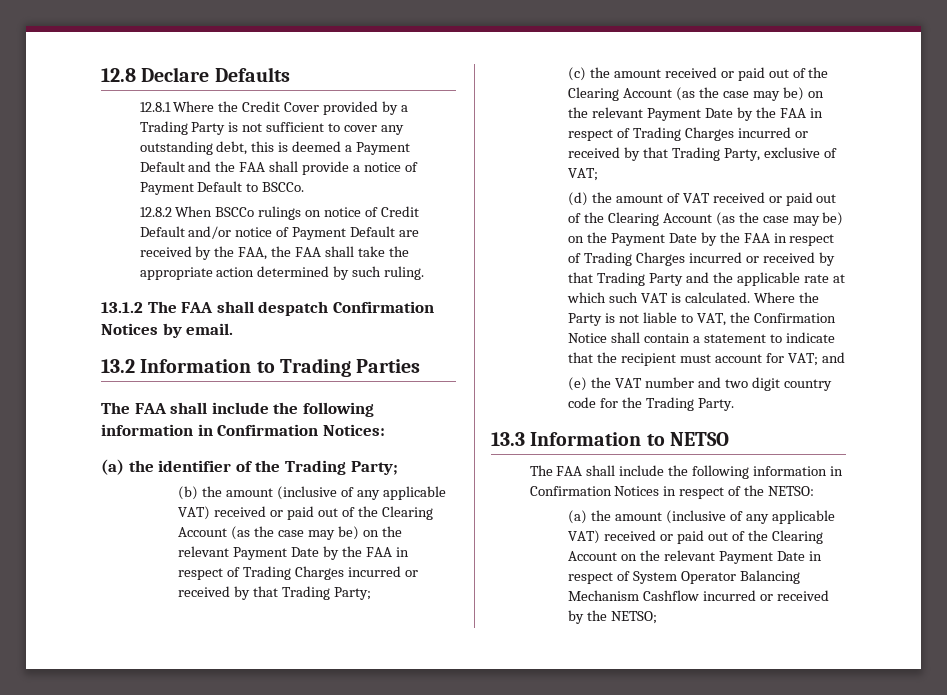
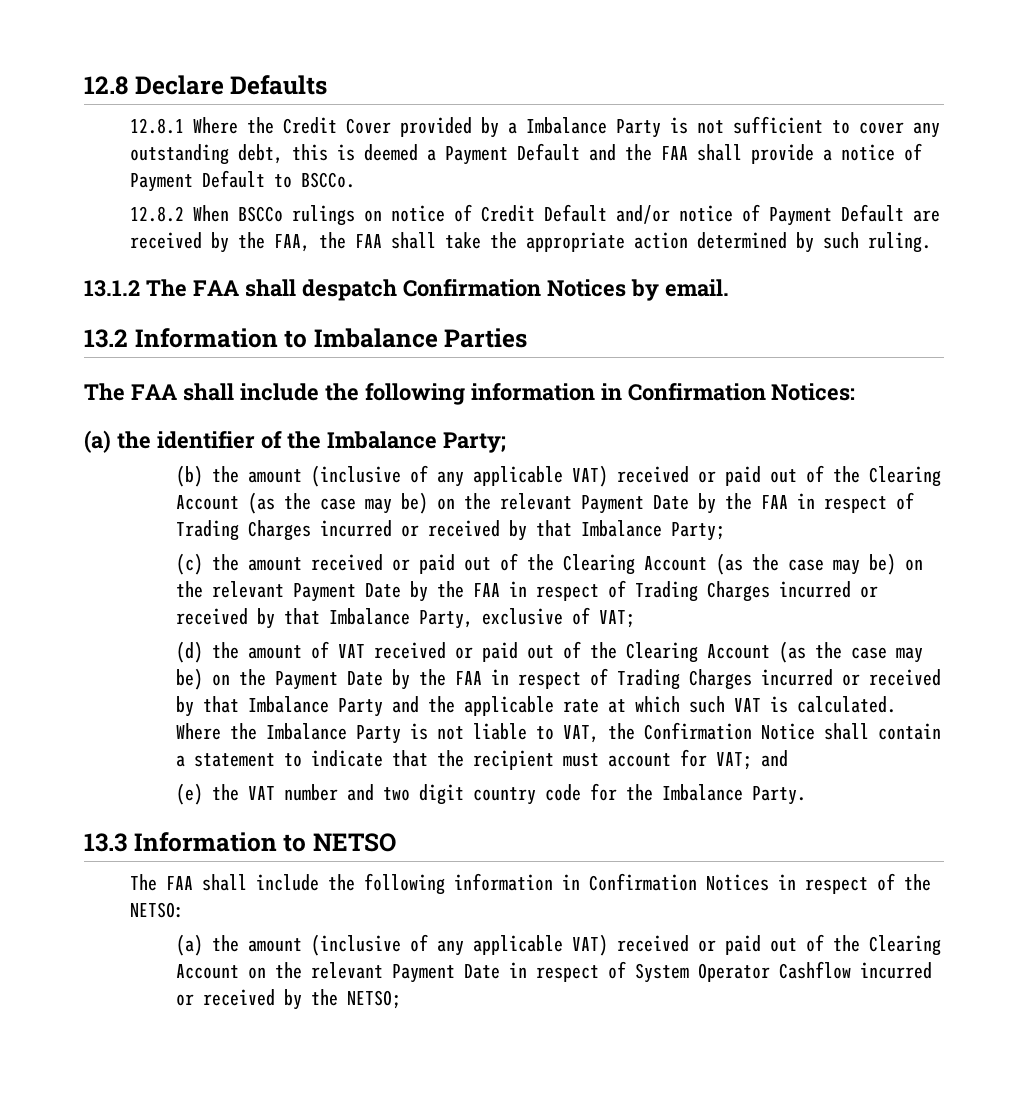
[139,121,188,135] Trading -> [525,117,607,134] Imbalance
[279,358,351,377] Trading -> [313,328,438,348] Imbalance
[284,460,346,475] Trading -> [326,431,437,449] Imbalance
[281,586,330,600] Trading -> [580,520,662,537] Imbalance
[671,147,720,161] Trading -> [328,608,410,625] Imbalance
[597,272,646,286] Trading -> [247,696,329,713] Imbalance
(819, 297) none -> [265,723,347,740] Imbalance
[645,397,694,411] Trading -> [661,784,743,801] Imbalance
[739,570,800,584] [568,590,640,601] Balancing Mechanism -> (770, 972) none

